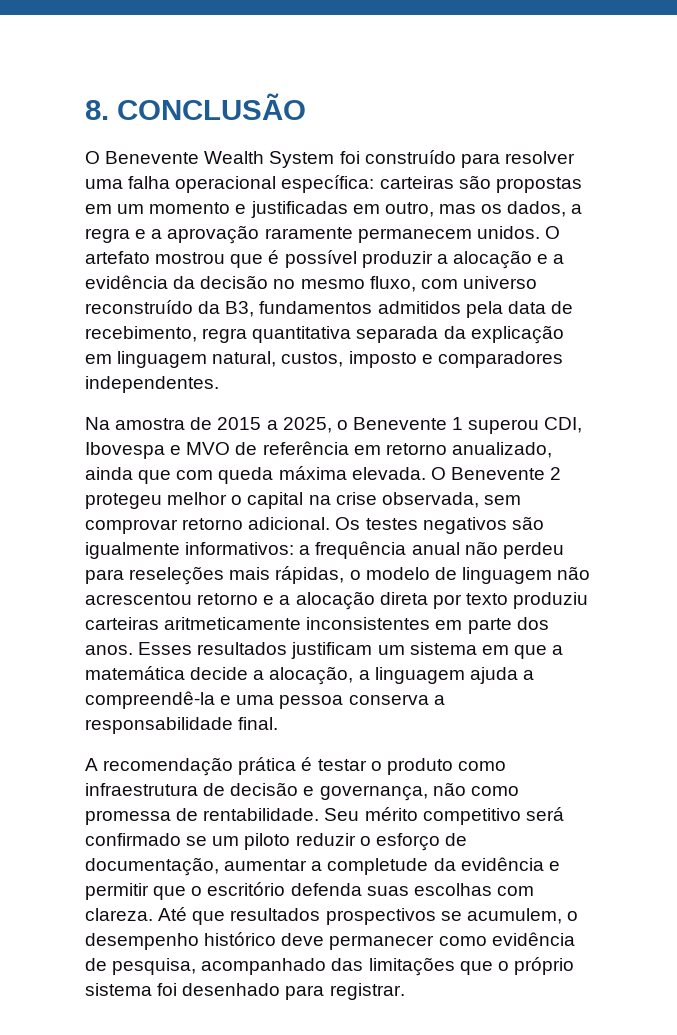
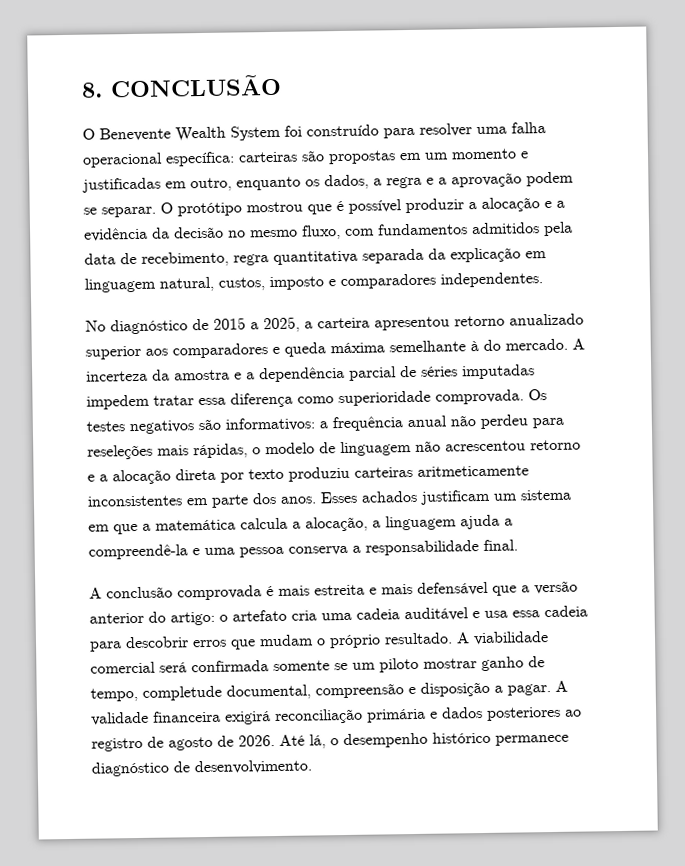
[438,204,476,214] mas -> [236,176,301,191] enquanto
[264,226,560,243] [85,251,150,264] raramente permanecem unidos. O artefato -> [526,171,574,187] [83,202,242,218] podem se separar. O protótipo
[462,276,537,289] [85,300,255,317] universo reconstruído da B3, -> (375, 232) none
[85,417,186,430] Na amostra -> [85,319,188,335] No diagnóstico
[336,417,583,434] [85,441,552,459] [85,466,562,484] [85,492,521,509] [85,517,331,534] o Benevente 1 superou CDI, Ibovespa e MVO de referência em retorno anualizado, ainda que com queda máxima elevada. O Benevente 2 protegeu melhor o capital na crise observada, sem comprovar retorno adicional. -> [304,313,584,331] [85,338,585,360] [86,364,535,383] [86,389,524,410] a carteira apresentou retorno anualizado superior aos comparadores e queda máxima semelhante à do mercado. A incerteza da amostra e a dependência parcial de séries imputadas impedem tratar essa diferença como superioridade comprovada.
[85,542,180,559] igualmente -> (221, 424) none
[197,642,288,655] resultados -> [361,490,418,503] achados
[190,667,249,680] decide -> [240,517,288,530] calcula
[103,757,506,776] [85,782,519,801] [85,807,564,825] [85,833,467,851] [85,857,560,876] [85,882,534,900] [85,907,578,925] [85,932,575,950] [85,957,574,976] [85,983,405,1000] recomendação prática é testar o produto como infraestrutura de decisão e governança, não como promessa de rentabilidade. Seu mérito competitivo será confirmado se um piloto reduzir o esforço de documentação, aumentar a completude da evidência e permitir que o escritório defenda suas escolhas com clareza. Até que resultados prospectivos se acumulem, o desempenho histórico deve permanecer como evidência de pesquisa, acompanhado das limitações que o próprio sistema foi desenhado para registrar. -> [106,580,578,601] [89,605,588,626] [89,631,549,652] [90,656,545,674] [90,680,568,702] [91,706,582,726] [91,731,569,752] [91,759,312,777] conclusão comprovada é mais estreita e mais defensável que a versão anterior do artigo: o artefato cria uma cadeia auditável e usa essa cadeia para descobrir erros que mudam o próprio resultado. A viabilidade comercial será confirmada somente se um piloto mostrar ganho de tempo, completude documental, compreensão e disposição a pagar. A validade financeira exigirá reconciliação primária e dados posteriores ao registro de agosto de 2026. Até lá, o desempenho histórico permanece diagnóstico de desenvolvimento.

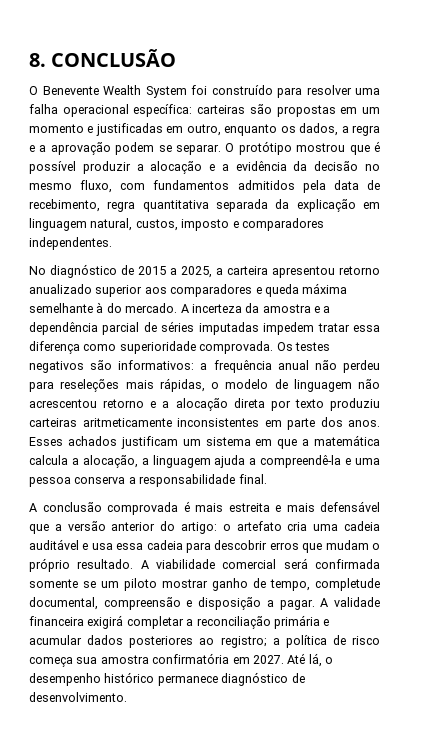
(271, 718) none -> [126,616,194,629] completar a
(438, 715) none -> [29,635,82,645] acumular
[91,735,275,752] registro de agosto de 2026. -> [220,635,380,648] [29,653,284,667] registro; a política de risco começa sua amostra confirmatória em 2027.

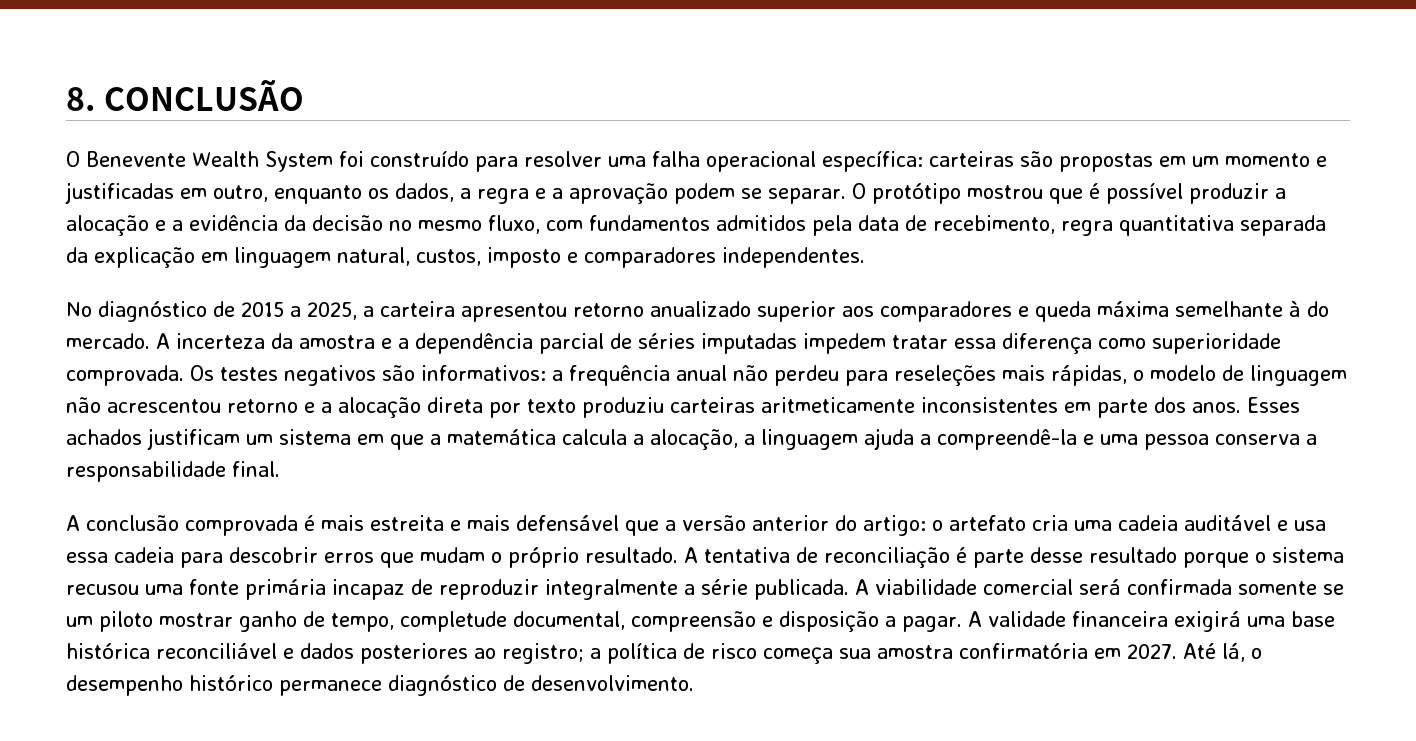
(149, 564) none -> [704,547,1344,568] [66,579,869,600] tentativa de reconciliação é parte desse resultado porque o sistema recusou uma fonte primária incapaz de reproduzir integralmente a série publicada. A
[126,615,330,629] [29,635,82,645] completar a reconciliação primária e acumular -> [1246,611,1335,627] [66,643,294,659] uma base histórica reconciliável e

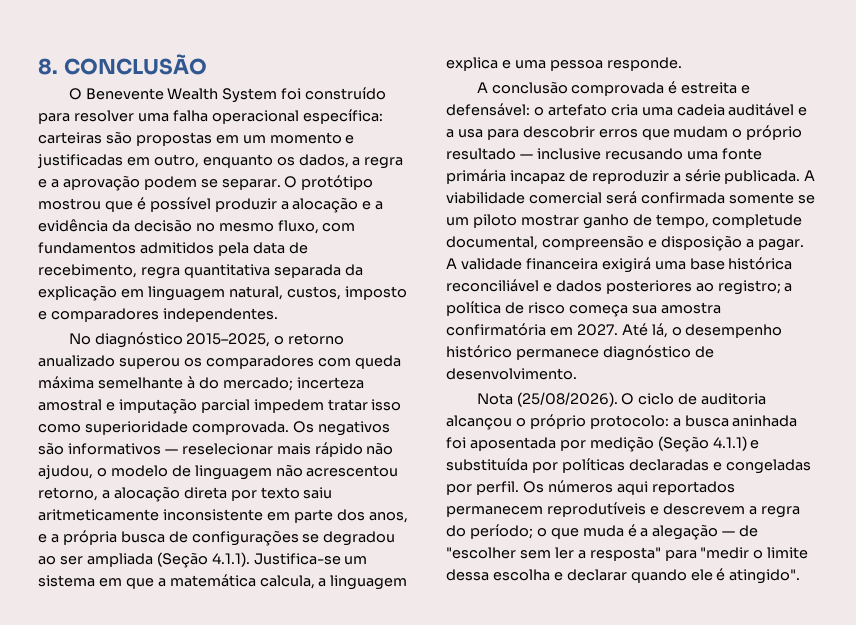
[213,301,1029,322] de 2015 a 2025, a carteira apresentou retorno anualizado superior aos comparadores e -> [186,333,345,347] [38,355,351,369] 2015–2025, o retorno anualizado superou os comparadores com
[66,333,1092,354] mercado. A incerteza da amostra e a dependência parcial de séries imputadas impedem tratar essa diferença -> [222,377,364,391] [38,398,402,414] mercado; incerteza amostral e imputação parcial impedem tratar isso
[220,367,278,381] testes -> (314, 427) none
[421,365,1127,386] informativos: a frequência anual não perdeu para reseleções mais rápidas, -> [67,442,394,457] [38,465,93,479] informativos — reselecionar mais rápido não ajudou,
[227,399,315,413] retorno e -> [38,487,98,501] retorno,
[582,397,1300,418] [66,428,240,450] produziu carteiras aritmeticamente inconsistentes em parte dos anos. Esses achados justificam -> [303,487,333,499] [38,509,408,523] [38,530,396,546] [38,552,341,568] saiu aritmeticamente inconsistente em parte dos anos, e a própria busca de configurações se degradou ao ser ampliada (Seção 4.1.1). Justifica-se
[562,428,1317,450] [66,461,280,482] calcula a alocação, a linguagem ajuda a compreendê-la e uma pessoa conserva a responsabilidade final. -> [259,575,408,590] [446,57,682,71] calcula, a linguagem explica e uma pessoa responde.
[321,515,364,531] mais -> (678, 87) none
[467,515,926,536] mais defensável que a versão anterior do artigo: -> [446,103,530,116] defensável:
[1294,520,1326,531] [66,547,174,563] usa essa cadeia -> [446,129,483,138] a usa
[585,547,1344,568] [66,584,139,595] resultado. A tentativa de reconciliação é parte desse resultado porque o sistema recusou -> [446,148,683,160] resultado — inclusive recusando
[545,579,678,600] integralmente -> (669, 177) none
(694, 683) none -> [476,392,767,407] [446,414,798,430] [446,436,760,452] [446,458,811,474] [446,480,735,495] [446,502,800,518] [446,524,759,540] [446,547,809,561] [446,568,801,584] // Nota (25/08/2026). O ciclo de auditoria alcançou o próprio protocolo: a busca aninhada foi aposentada por medição (Seção 4.1.1) e substituída por políticas declaradas e congeladas por perfil. Os números aqui reportados permanecem reprodutíveis e descrevem a regra do período; o que muda é a alegação — de "escolher sem ler a resposta" para "medir o limite dessa escolha e declarar quando ele é atingido".

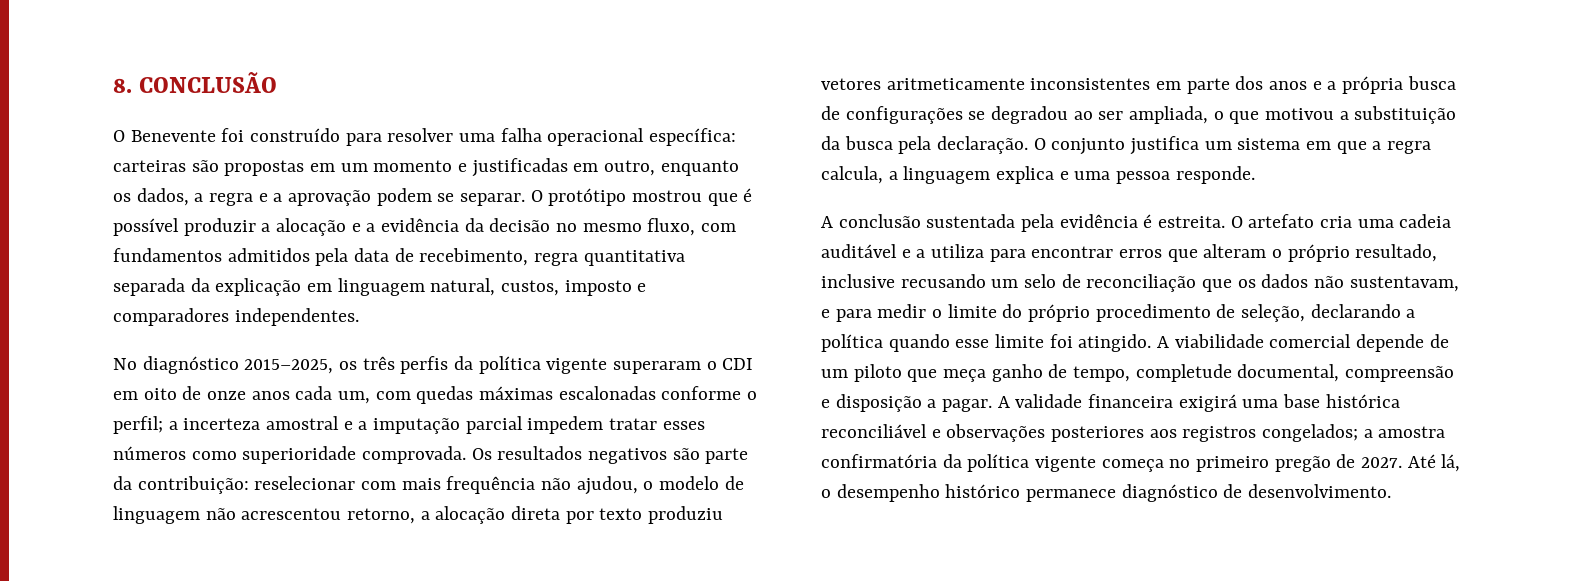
[167,88,278,103] Wealth System -> (216, 136) none
[274,333,345,345] [38,355,401,369] [38,376,293,391] o retorno anualizado superou os comparadores com queda máxima semelhante à do mercado; -> [339,356,754,374] [113,386,758,404] [113,416,178,434] os três perfis da política vigente superaram o CDI em oito de onze anos cada um, com quedas máximas escalonadas conforme o perfil; a
(115, 406) none -> [358,421,368,430] a
[371,399,402,411] isso -> [662,421,705,430] [113,446,186,460] esses números
(314, 427) none -> [497,446,583,460] resultados
[67,442,363,457] informativos — reselecionar mais rápido -> [705,448,749,464] [113,476,536,494] parte da contribuição: reselecionar com mais frequência
[303,487,333,499] [38,509,263,521] saiu aritmeticamente inconsistente -> [648,506,724,524] [821,78,1151,90] produziu vetores aritmeticamente inconsistentes
[368,512,408,523] anos, -> [1269,81,1308,90] anos
[86,552,341,568] ampliada (Seção 4.1.1). Justifica-se -> [1129,106,1457,124] [821,136,1200,155] ampliada, o que motivou a substituição da busca pela declaração. O conjunto justifica
[169,574,256,587] matemática -> [1387,141,1432,154] regra
[571,81,751,96] [446,103,544,116] comprovada é estreita e defensável: o -> [926,214,1243,232] sustentada pela evidência é estreita. O
[457,126,595,140] usa para descobrir -> [931,244,1114,262] utiliza para encontrar
[673,125,803,140] [446,148,762,160] [446,169,816,184] [446,191,815,204] [446,214,579,228] mudam o próprio resultado — inclusive recusando uma fonte primária incapaz de reproduzir a série publicada. A viabilidade comercial será confirmada somente se um piloto mostrar -> [1203,244,1438,262] [821,274,1459,292] [821,304,1416,322] [821,334,1449,352] [821,364,987,382] alteram o próprio resultado, inclusive recusando um selo de reconciliação que os dados não sustentavam, e para medir o limite do próprio procedimento de seleção, declarando a política quando esse limite foi atingido. A viabilidade comercial depende de um piloto que meça
[555,280,793,295] [446,301,721,317] [446,323,573,336] dados posteriores ao registro; a política de risco começa sua amostra confirmatória em -> [946,424,1446,442] [821,454,1356,472] observações posteriores aos registros congelados; a amostra confirmatória da política vigente começa no primeiro pregão de
[476,392,767,407] [446,414,798,430] [446,436,760,452] [446,458,811,474] [446,480,735,495] [446,502,800,518] [446,524,759,540] [446,547,809,561] [446,568,801,584] // Nota (25/08/2026). O ciclo de auditoria alcançou o próprio protocolo: a busca aninhada foi aposentada por medição (Seção 4.1.1) e substituída por políticas declaradas e congeladas por perfil. Os números aqui reportados permanecem reprodutíveis e descrevem a regra do período; o que muda é a alegação — de "escolher sem ler a resposta" para "medir o limite dessa escolha e declarar quando ele é atingido". -> (1392, 491) none

